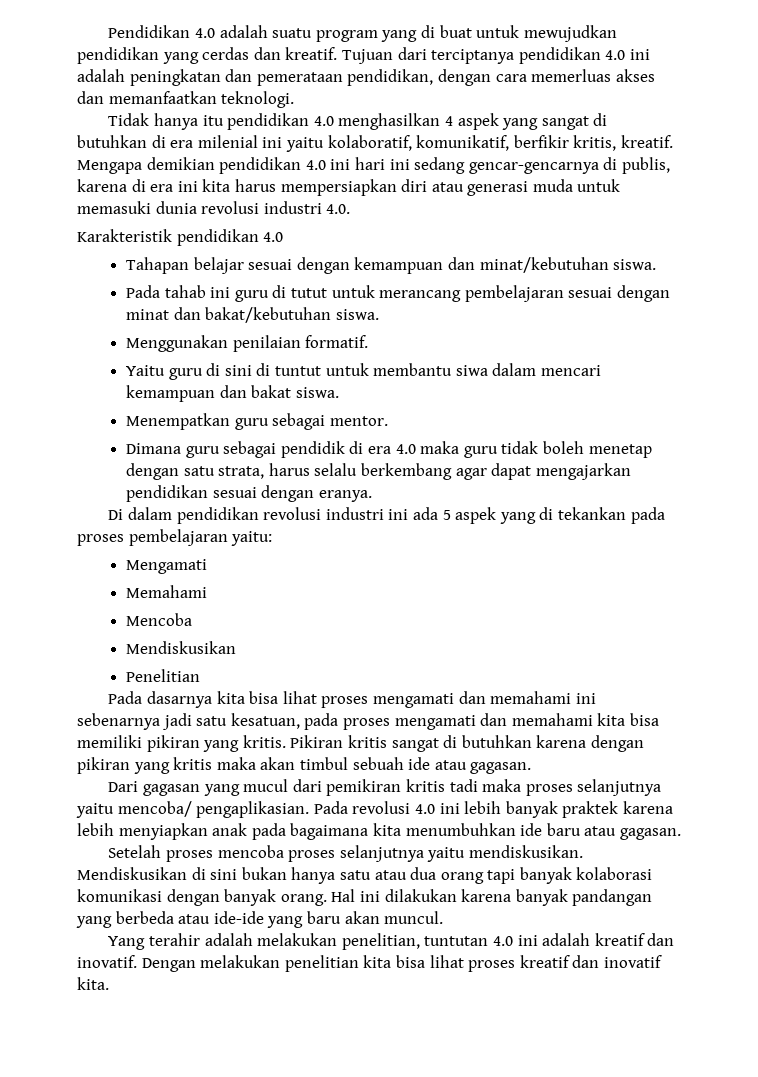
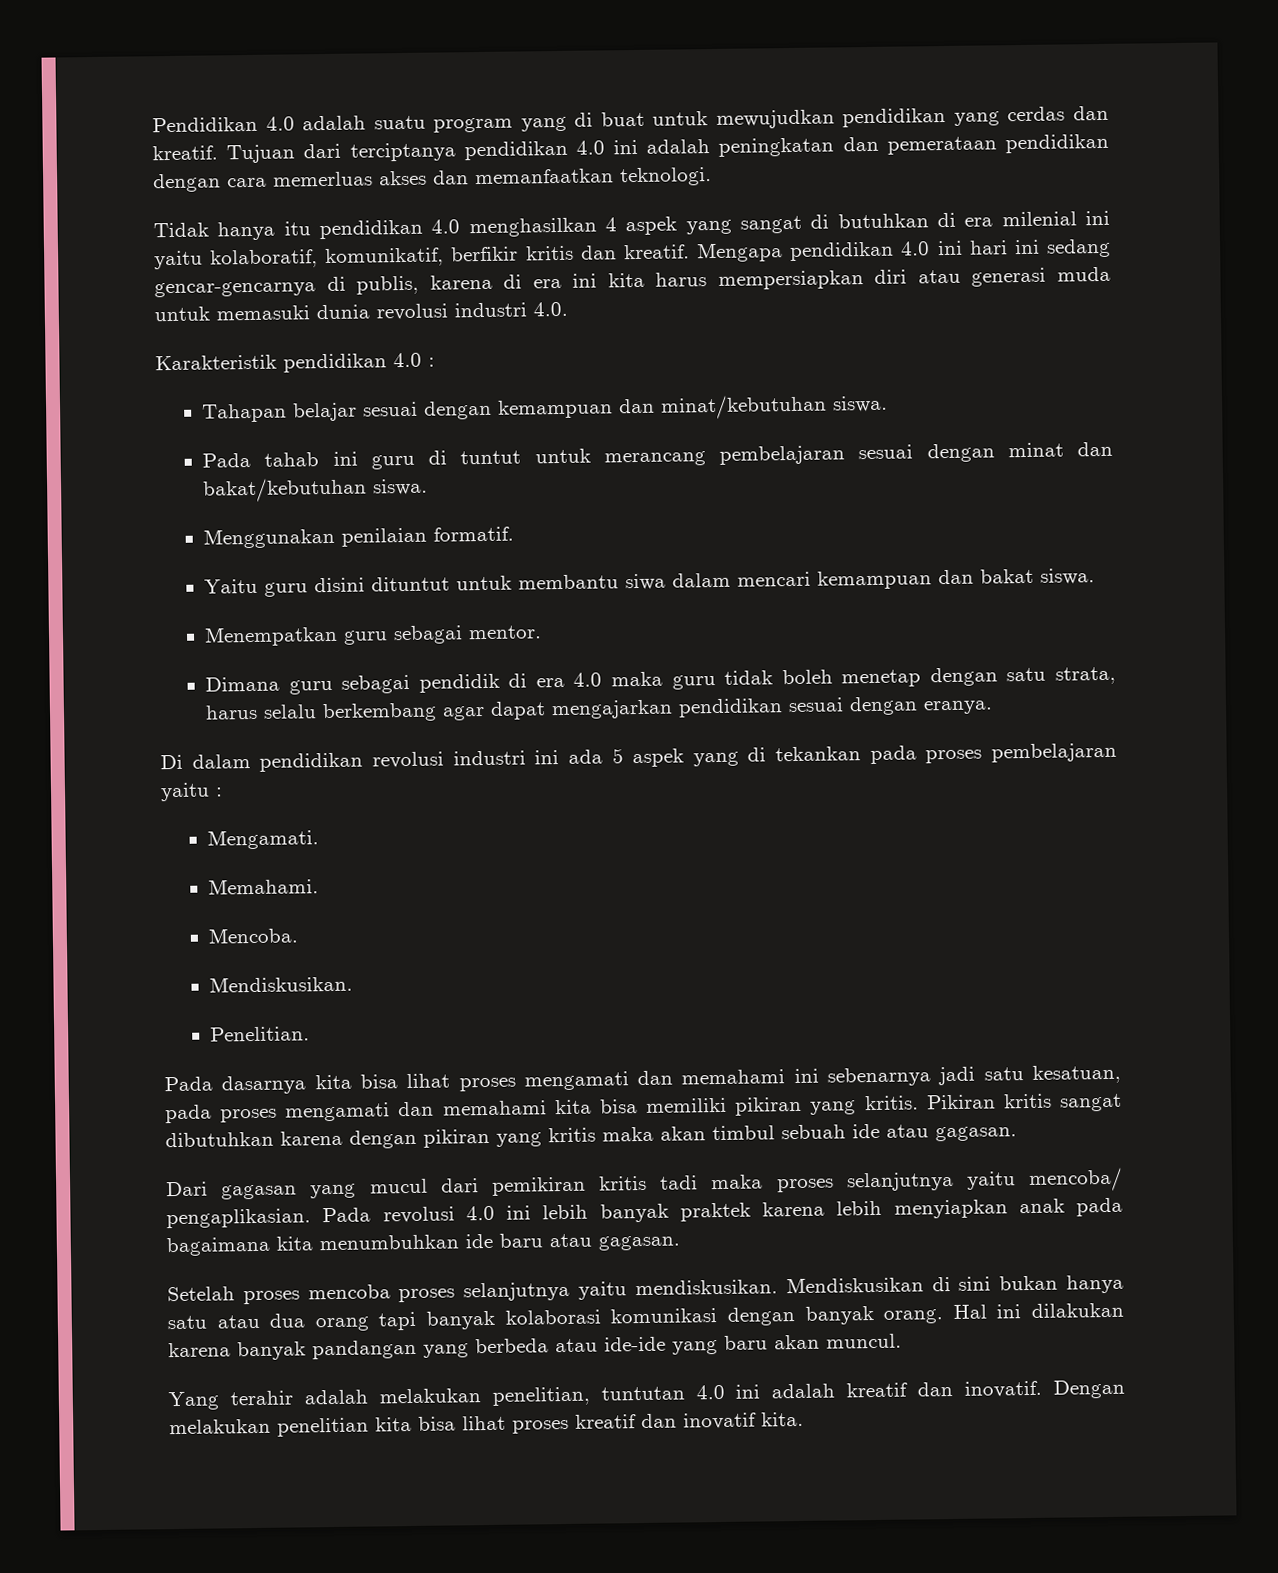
[347,69,434,86] pendidikan, -> [1004,133,1109,154] pendidikan
[573,135,617,151] kritis, -> [525,245,617,261] kritis dan
[146,157,215,170] demikian -> (784, 252) none
(284, 237) none -> [428,357,435,367] :
[291,288,328,298] tutut -> [460,450,522,465] tuntut
[206,363,322,376] di sini di tuntut -> [314,576,451,593] disini dituntut
[231,531,273,546] [126,559,208,574] [126,585,208,598] [126,613,193,626] [126,641,237,654] [126,669,201,682] yaitu: // Mengamati // Memahami // Mencoba // Mendiskusikan // Penelitian -> [160,782,223,802] [207,829,320,850] [208,878,320,895] [208,927,299,944] [209,975,354,993] [210,1026,311,1042] yaitu : // Mengamati. // Memahami. // Mencoba. // Mendiskusikan. // Penelitian.
[443,735,532,748] di butuhkan -> [165,1131,274,1148] dibutuhkan

